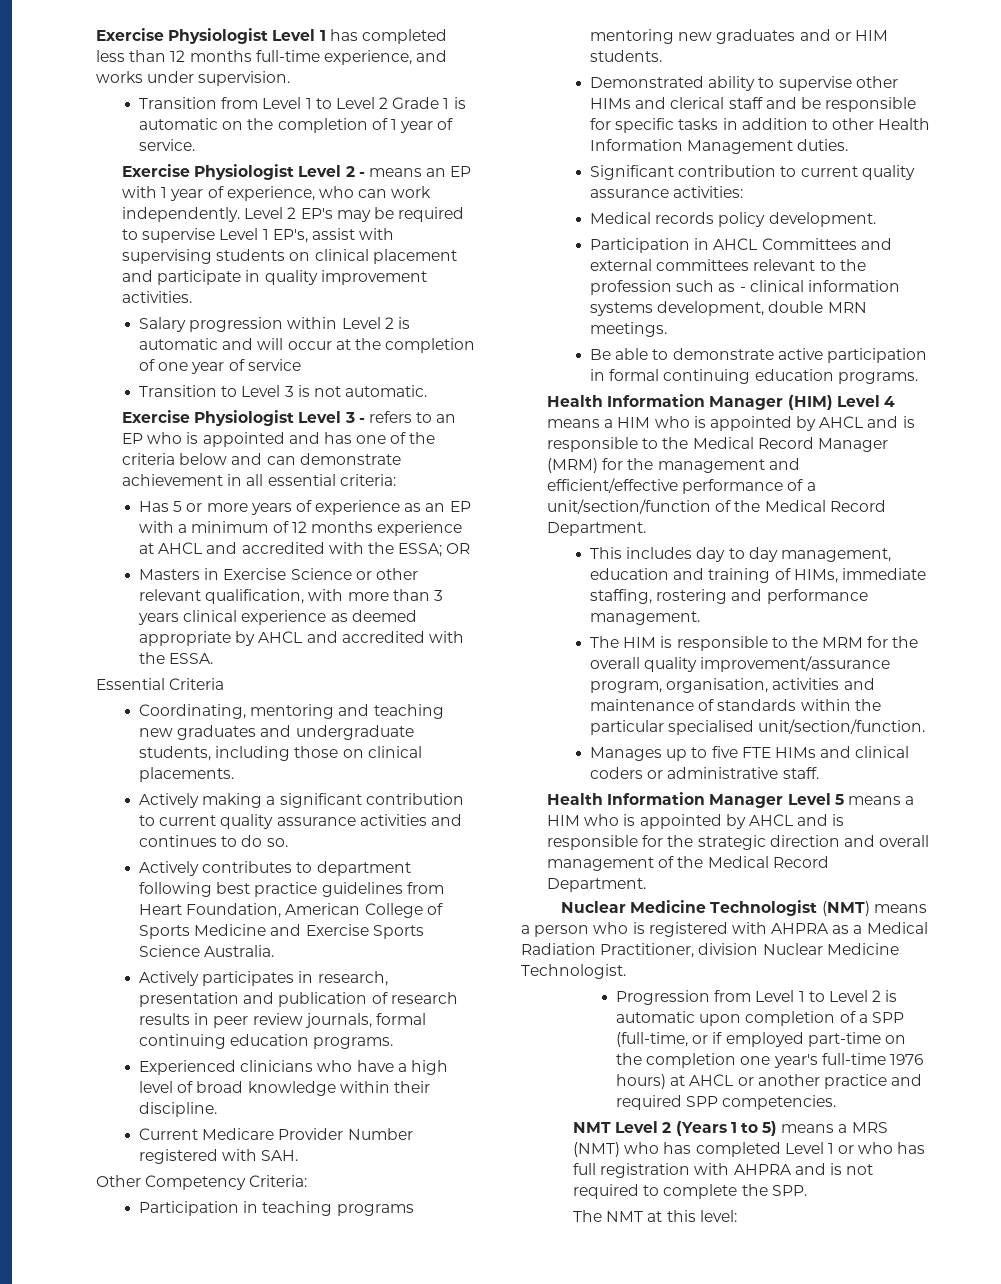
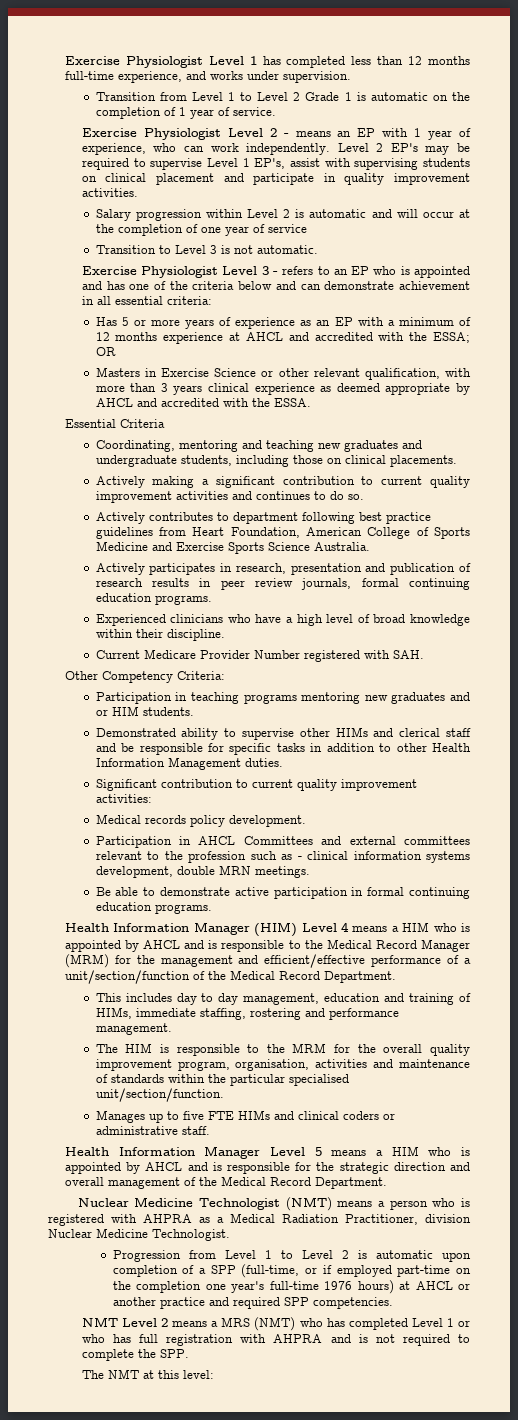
[276,817,356,826] assurance -> [95,491,172,503] improvement
[590,189,670,198] assurance -> [340,779,417,791] improvement
[700,656,891,672] improvement/assurance -> [95,1059,172,1071] improvement
[675,1121,778,1136] (Years 1 to 5) -> (169, 1322) none

